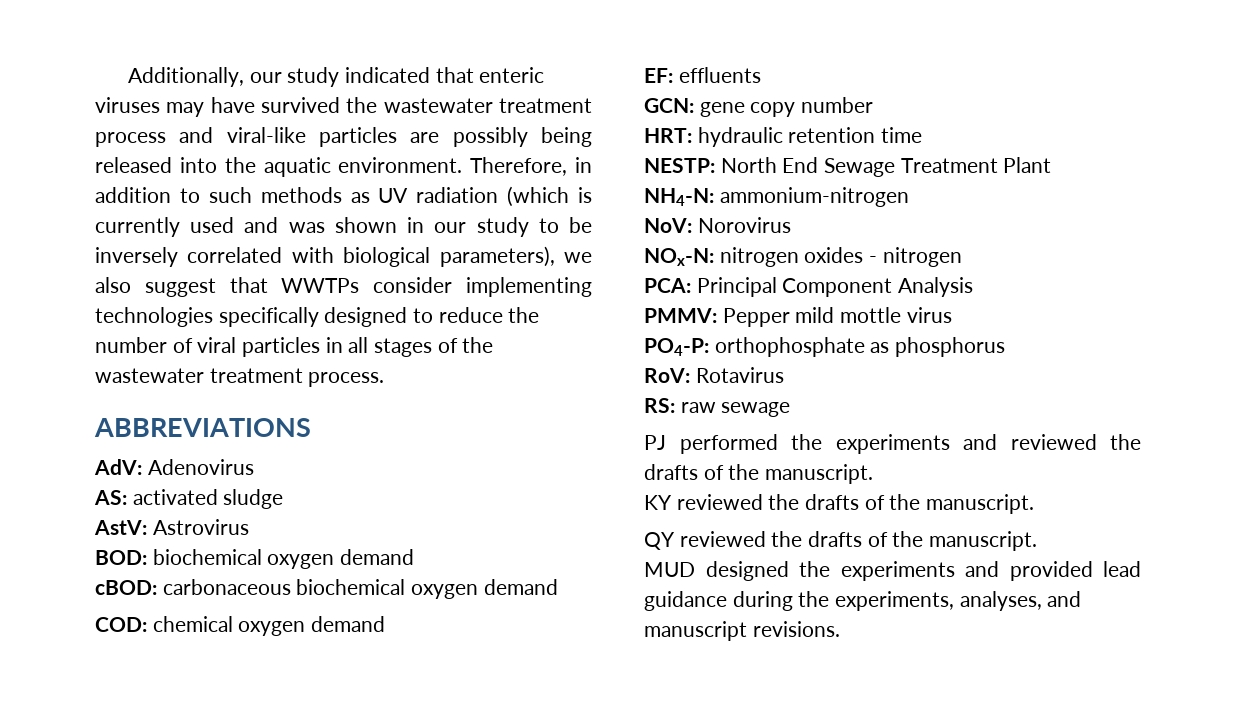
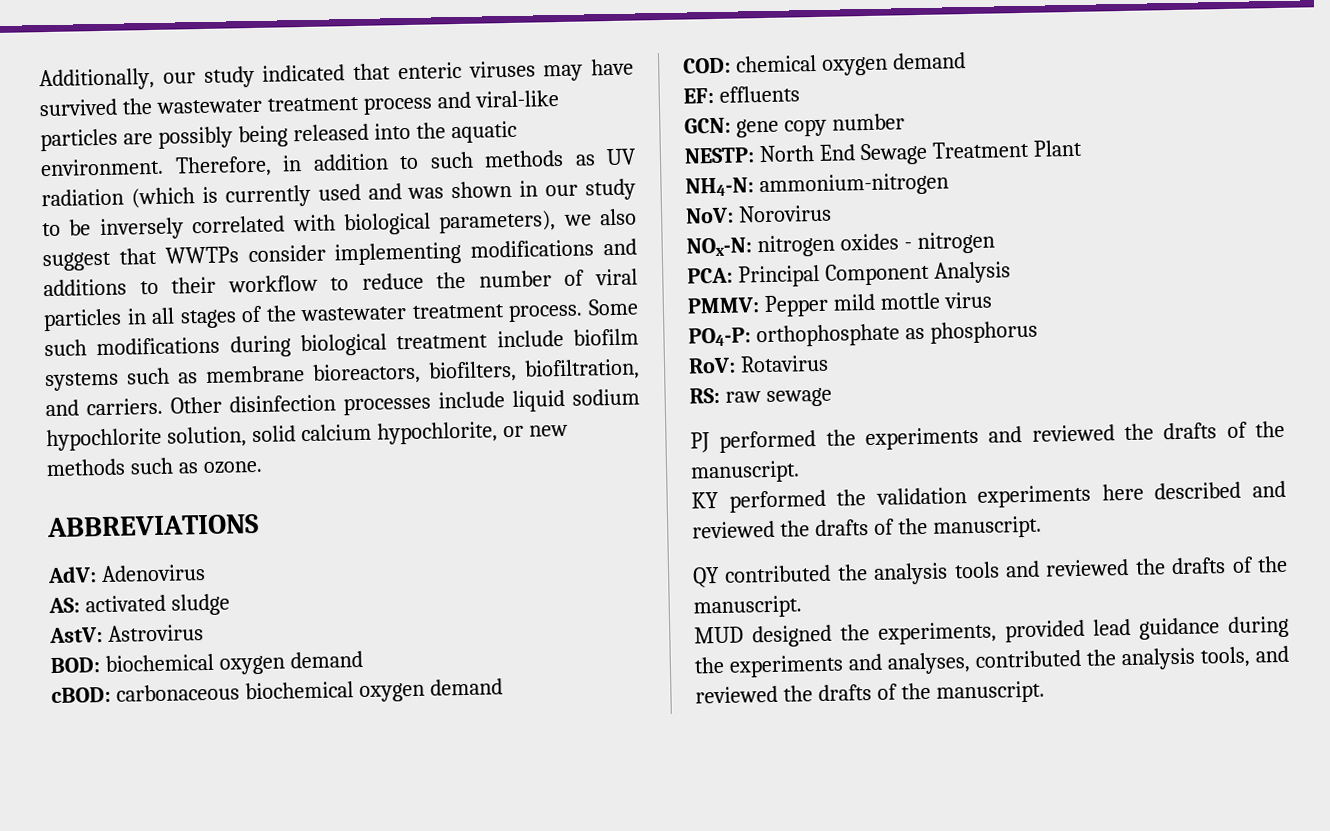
[95,307,408,327] technologies specifically designed -> [470,238,637,258] [43,274,318,297] modifications and additions to their workflow
(385, 379) none -> [587,298,639,316] [44,328,639,358] [45,358,640,392] [45,388,640,417] [46,421,568,452] [46,457,263,477] Some such modifications during biological treatment include biofilm systems such as membrane bioreactors, biofilters, biofiltration, and carriers. Other disinfection processes include liquid sodium hypochlorite solution, solid calcium hypochlorite, or new methods such as ozone.
[644,127,923,147] // HRT: hydraulic retention time -> (905, 122) none
(672, 502) none -> [728,480,1286,513] performed the validation experiments here described and
(675, 541) none -> [724,560,1040,585] contributed the analysis tools and
[840,561,999,581] experiments and -> [878,621,997,645] experiments,
[835,591,1082,611] [644,621,840,641] experiments, analyses, and manuscript revisions. -> [729,645,1289,678] [695,680,1045,704] experiments and analyses, contributed the analysis tools, and reviewed the drafts of the manuscript.

